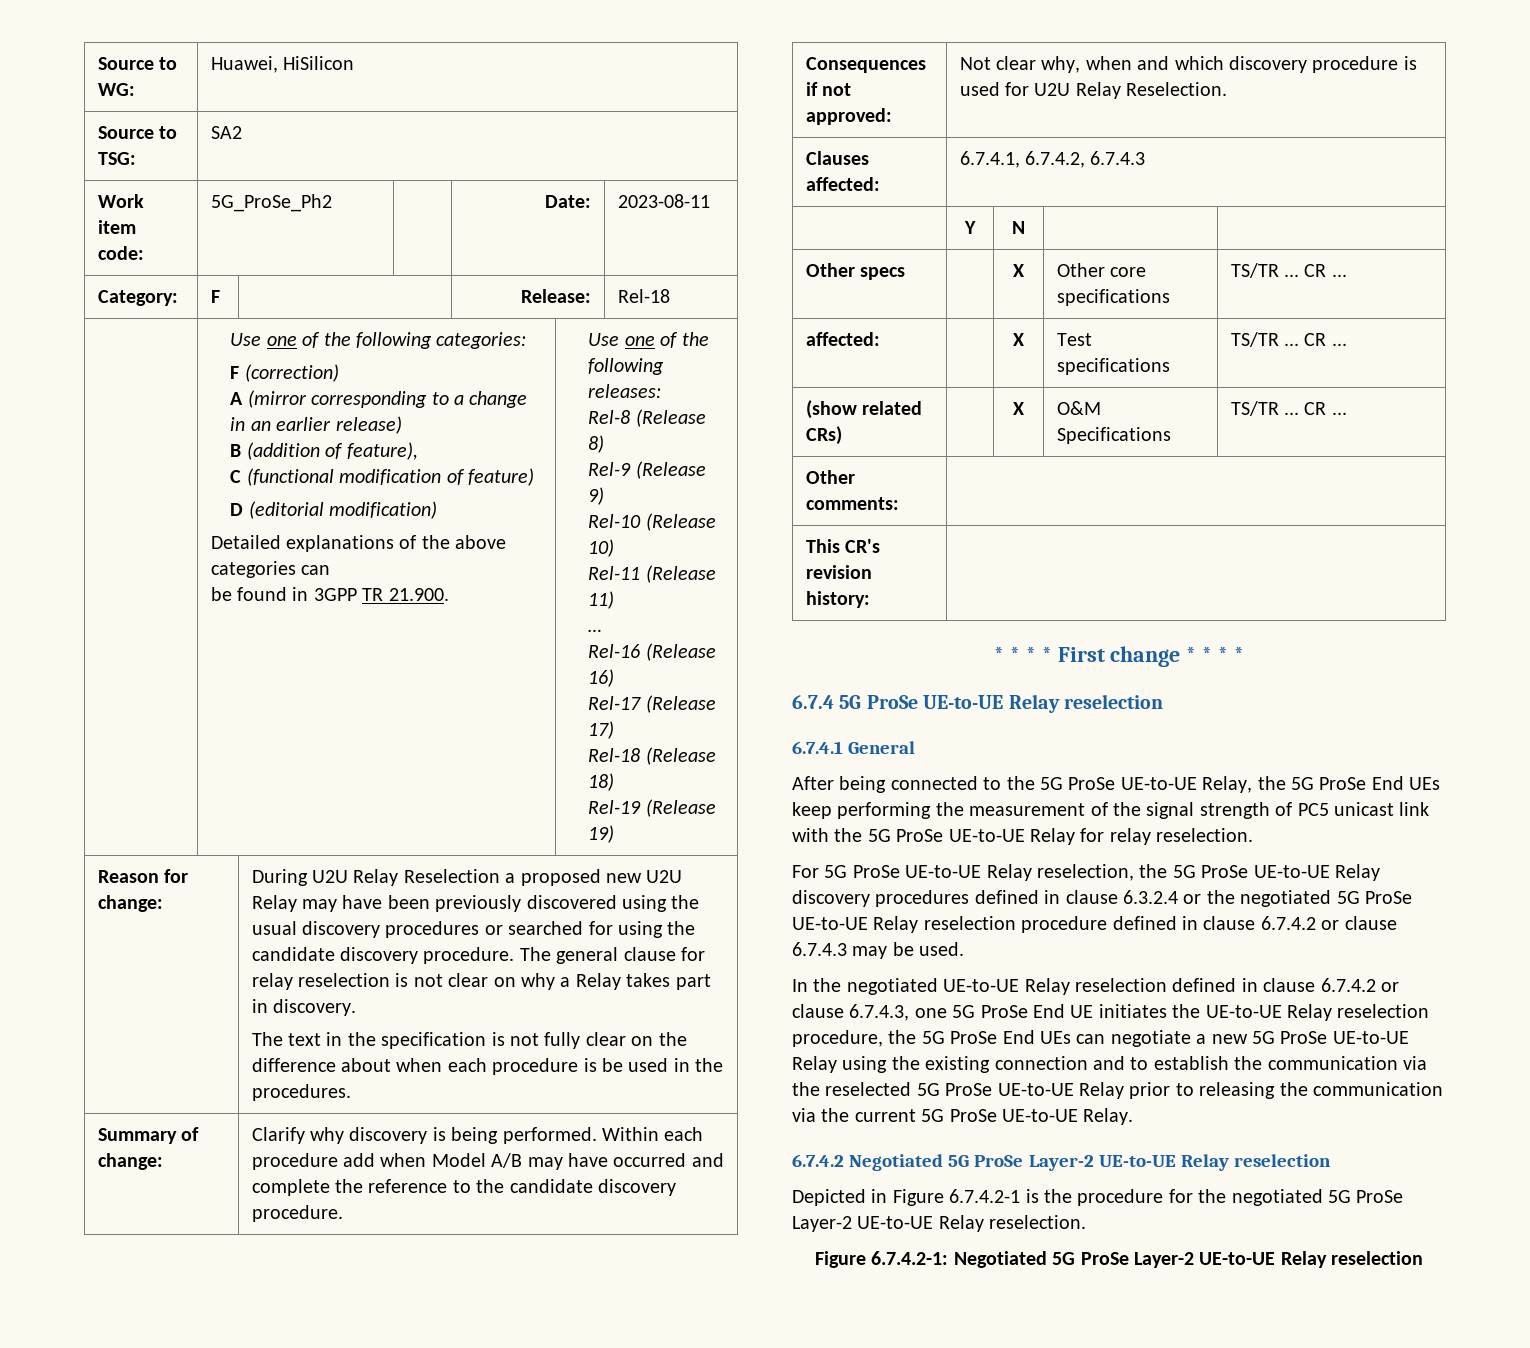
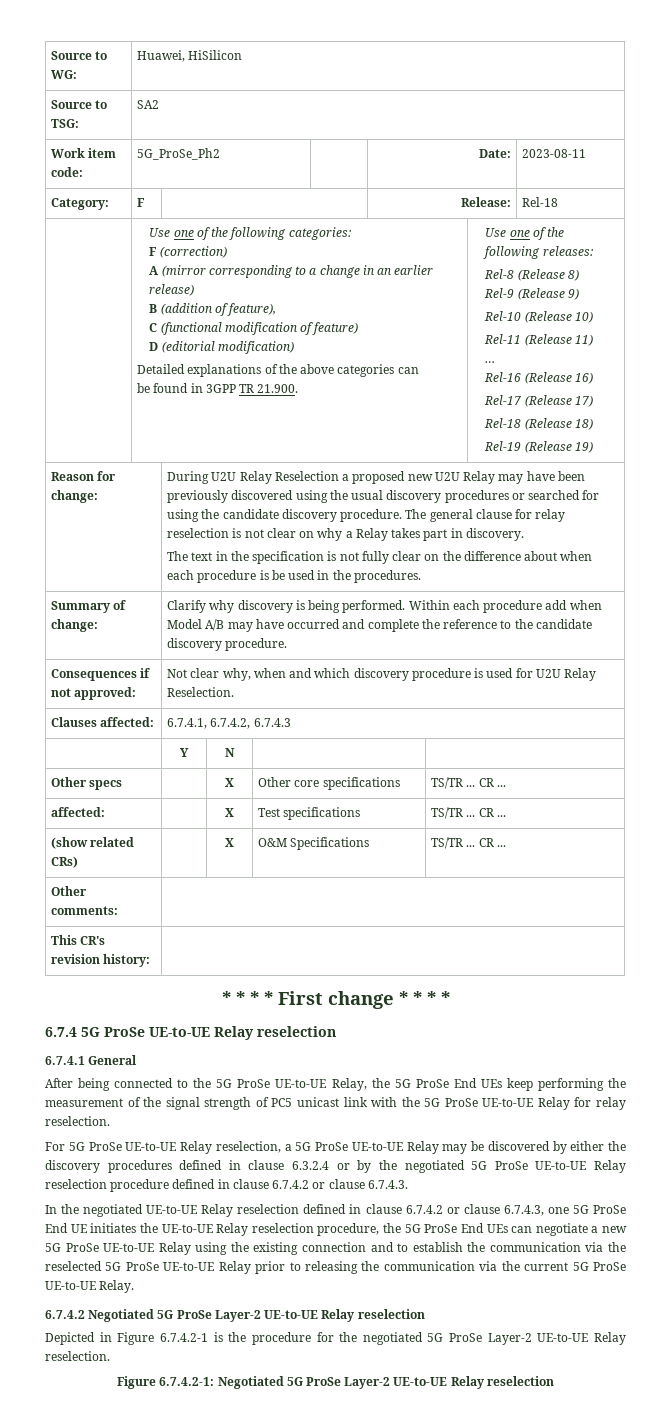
[1139,864,1380,881] the 5G ProSe UE-to-UE Relay -> [284,1141,626,1154] a 5G ProSe UE-to-UE Relay may be discovered by either the
(1202, 899) none -> [357,1160,372,1173] by
[792,942,965,959] 6.7.4.3 may be used. -> [367,1180,408,1189] 6.7.4.3.

